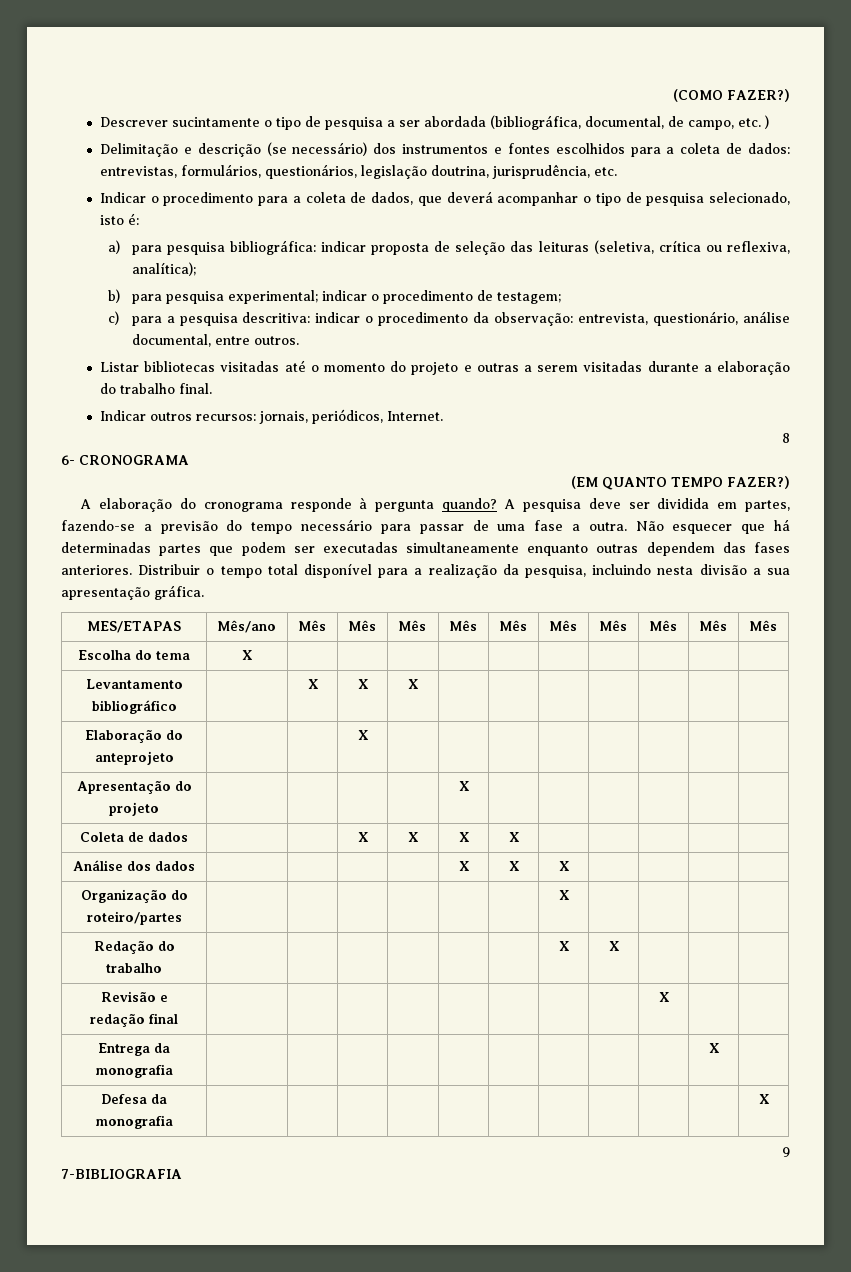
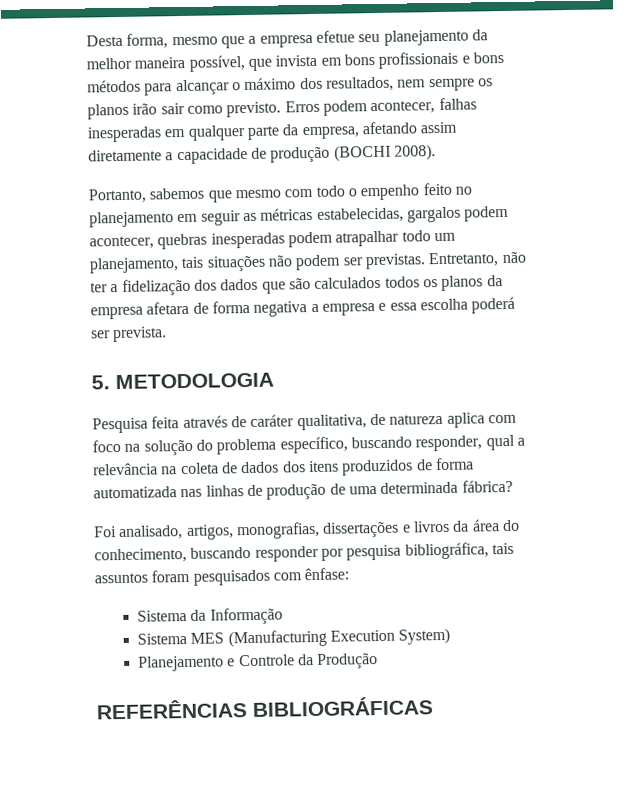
[673,89,790,102] [99,115,769,130] [99,142,791,157] [99,164,617,179] [99,191,791,206] [99,213,139,225] [108,240,790,255] [131,262,196,276] [108,289,561,304] [108,311,791,326] [131,334,299,347] [99,360,791,375] [99,383,212,394] [99,409,443,424] [782,433,790,443] [61,455,189,465] [571,476,790,490] [80,497,790,512] [61,519,790,534] [61,542,790,556] [61,563,791,578] [61,585,204,600] [87,621,181,633] [216,620,276,633] [297,620,326,631] [347,620,376,631] [397,620,426,631] [448,620,477,631] [498,620,527,631] [548,620,577,631] [598,620,627,631] [648,620,677,631] [698,620,727,631] [748,620,777,631] [78,650,190,660] [242,650,253,660] [85,679,183,689] [91,700,177,714] [307,679,319,689] [357,679,369,689] [408,679,419,689] [85,730,183,743] [94,751,174,765] [357,730,369,740] [76,781,192,794] [109,802,159,816] [458,781,470,791] [80,832,188,842] [357,832,369,842] [408,832,419,842] [458,832,470,842] [508,832,520,842] [73,860,195,871] [458,861,470,871] [508,861,520,871] [558,861,570,871] [80,889,188,903] [86,911,182,925] [558,890,570,900] [93,941,175,954] [106,963,162,973] [558,941,570,951] [608,941,620,951] [100,991,168,1002] [90,1013,178,1027] [658,992,670,1002] [98,1043,170,1056] [95,1064,173,1078] [708,1043,720,1053] [101,1094,167,1104] [95,1115,173,1129] [758,1094,770,1104] [782,1147,790,1157] [61,1169,182,1179] (COMO FAZER?) // Descrever sucintamente o tipo de pesquisa a ser abordada (bibliográfica, documental, de campo, etc. ) // Delimitação e descrição (se necessário) dos instrumentos e fontes escolhidos para a coleta de dados: entrevistas, formulários, questionários, legislação doutrina, jurisprudência, etc. // Indicar o procedimento para a coleta de dados, que deverá acompanhar o tipo de pesquisa selecionado, isto é: // a) para pesquisa bibliográfica: indicar proposta de seleção das leituras (seletiva, crítica ou reflexiva, analítica); // b) para pesquisa experimental; indicar o procedimento de testagem; // c) para a pesquisa descritiva: indicar o procedimento da observação: entrevista, questionário, análise documental, entre outros. // Listar bibliotecas visitadas até o momento do projeto e outras a serem visitadas durante a elaboração do trabalho final. // Indicar outros recursos: jornais, periódicos, Internet. // 8 // 6- CRONOGRAMA // (EM QUANTO TEMPO FAZER?) // A elaboração do cronograma responde à pergunta quando? A pesquisa deve ser dividida em partes, fazendo-se a previsão do tempo necessário para passar de uma fase a outra. Não esquecer que há determinadas partes que podem ser executadas simultaneamente enquanto outras dependem das fases anteriores. Distribuir o tempo total disponível para a realização da pesquisa, incluindo nesta divisão a sua apresentação gráfica. // MES/ETAPAS | Mês/ano | Mês | Mês | Mês | Mês | Mês | Mês | Mês | Mês | Mês | Mês // Escolha do tema | X | | | | | | | | | | // Levantamento bibliográfico | | X | X | X | | | | | | | // Elaboração do anteprojeto | | | X | | | | | | | | // Apresentação do projeto | | | | | X | | | | | | // Coleta de dados | | | X | X | X | X | | | | | // Análise dos dados | | | | | X | X | X | | | | // Organização do roteiro/partes | | | | | | | X | | | | // Redação do trabalho | | | | | | | X | X | | | // Revisão e redação final | | | | | | | | | X | | // Entrega da monografia | | | | | | | | | | X | // Defesa da monografia | | | | | | | | | | | X // 9 // 7-BIBLIOGRAFIA -> [86,29,488,49] [86,51,504,72] [87,76,493,96] [87,97,477,120] [87,121,458,143] [88,144,436,165] [88,182,472,204] [89,205,510,228] [89,230,456,250] [89,251,526,274] [90,275,503,296] [90,296,516,320] [90,326,168,343] [91,372,274,390] [92,412,517,434] [92,434,525,456] [93,457,474,476] [93,479,513,500] [94,519,520,541] [94,542,514,564] [94,567,350,586] [137,607,283,625] [137,627,451,648] [138,653,379,672] [96,696,433,720] Desta forma, mesmo que a empresa efetue seu planejamento da melhor maneira possível, que invista em bons profissionais e bons métodos para alcançar o máximo dos resultados, nem sempre os planos irão sair como previsto. Erros podem acontecer, falhas inesperadas em qualquer parte da empresa, afetando assim diretamente a capacidade de produção (BOCHI 2008). // Portanto, sabemos que mesmo com todo o empenho feito no planejamento em seguir as métricas estabelecidas, gargalos podem acontecer, quebras inesperadas podem atrapalhar todo um planejamento, tais situações não podem ser previstas. Entretanto, não ter a fidelização dos dados que são calculados todos os planos da empresa afetara de forma negativa a empresa e essa escolha poderá ser prevista. // 5. METODOLOGIA // Pesquisa feita através de caráter qualitativa, de natureza aplica com foco na solução do problema específico, buscando responder, qual a relevância na coleta de dados dos itens produzidos de forma automatizada nas linhas de produção de uma determinada fábrica? // Foi analisado, artigos, monografias, dissertações e livros da área do conhecimento, buscando responder por pesquisa bibliográfica, tais assuntos foram pesquisados com ênfase: // Sistema da Informação // Sistema MES (Manufacturing Execution System) // Planejamento e Controle da Produção // REFERÊNCIAS BIBLIOGRÁFICAS

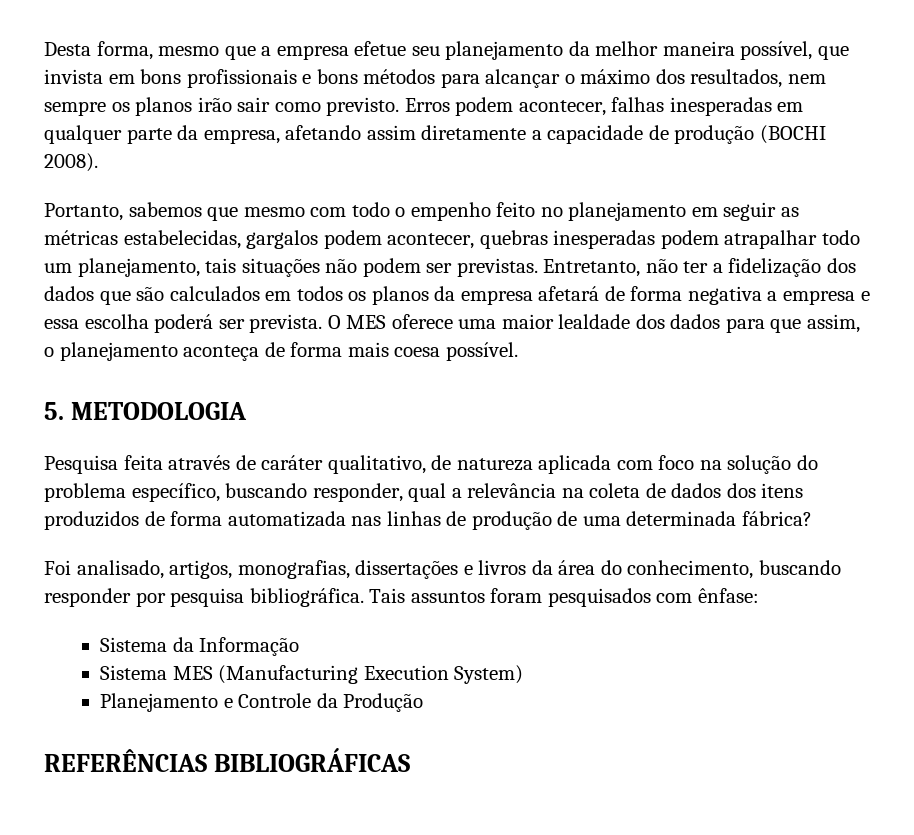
(382, 282) none -> [265,291,292,301] em
[146,301,190,315] afetara -> [538,286,600,301] afetará
(168, 334) none -> [327,314,861,333] [44,342,518,361] O MES oferece uma maior lealdade dos dados para que assim, o planejamento aconteça de forma mais coesa possível.
[296,414,367,431] qualitativa, -> [327,455,426,474] qualitativo,
[446,412,485,428] aplica -> [538,455,612,474] aplicada
[404,542,514,560] bibliográfica, tais -> [249,588,406,607] bibliográfica. Tais

